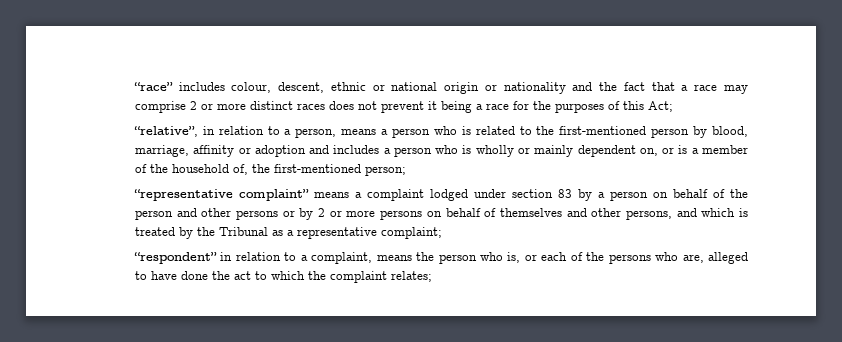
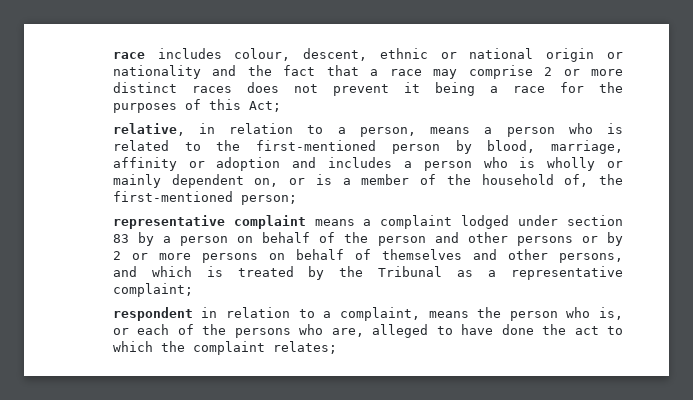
[133,82,173,91] “race” -> [112,52,145,59] race
[133,126,198,137] “relative”, -> [112,123,185,136] relative,
[133,189,309,201] “representative complaint” -> [112,215,306,229] representative complaint
[133,252,217,264] “respondent” -> [112,307,193,321] respondent

